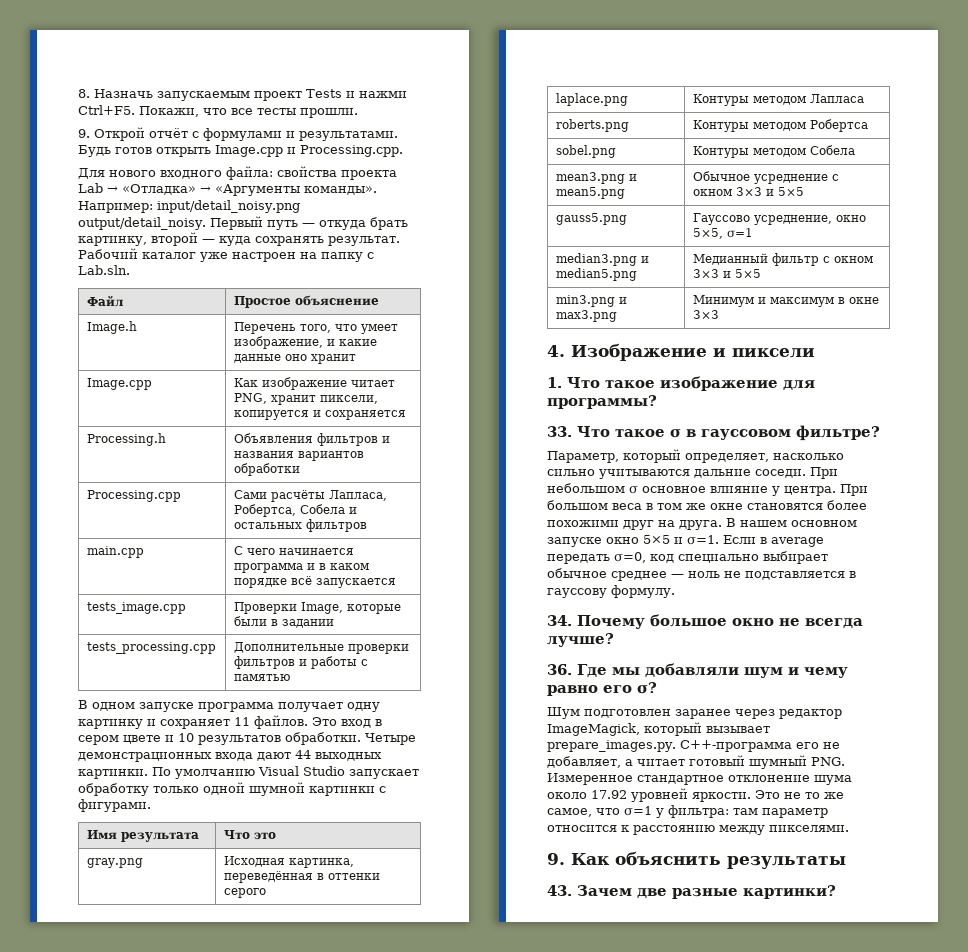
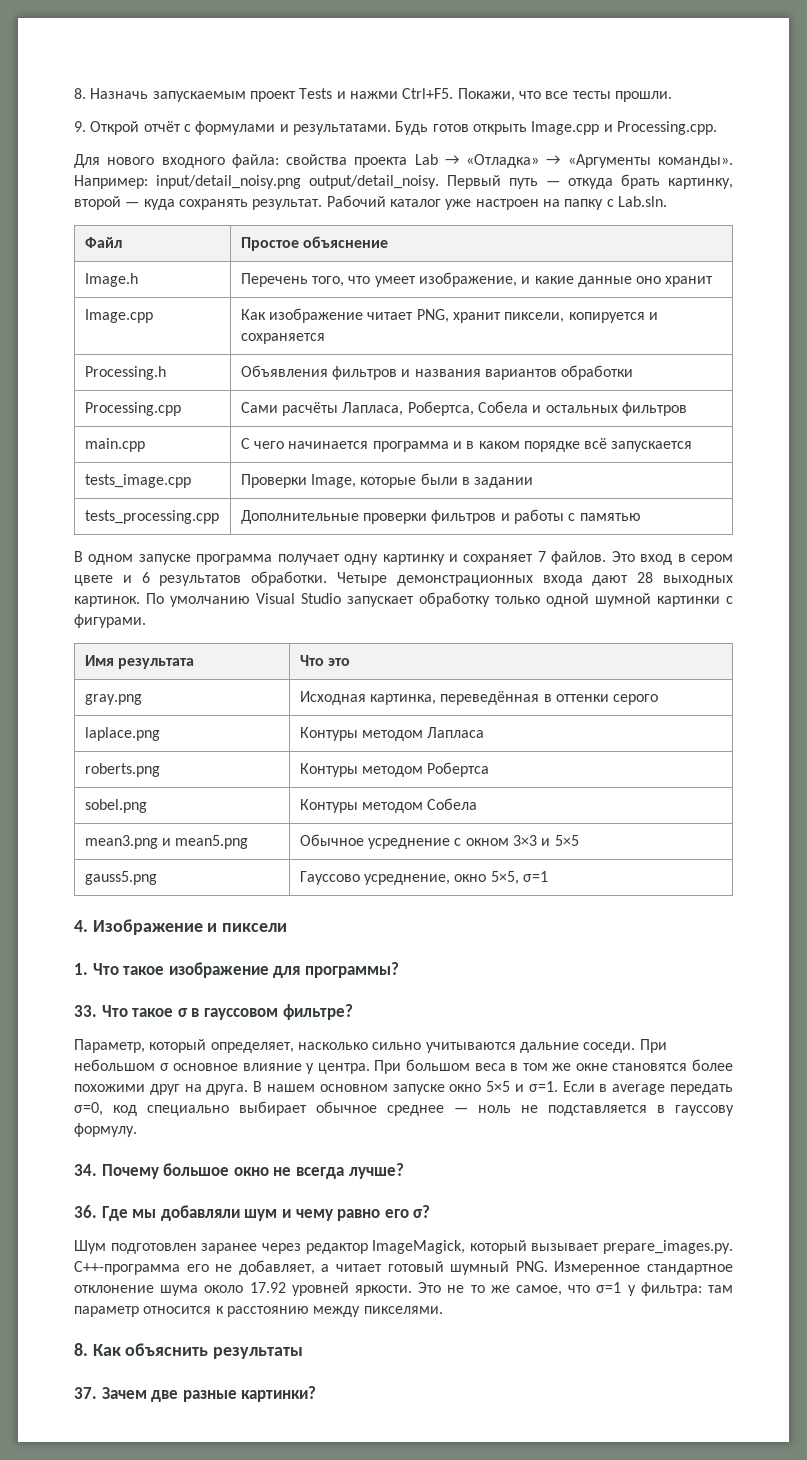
[234,717,250,726] 11 -> [537,551,546,562] 7
[178,733,194,742] 10 -> [141,572,150,583] 6
[295,750,382,761] [78,769,148,779] 44 выходных картинки. -> [637,572,733,586] [74,596,140,607] 28 выходных картинок.
[555,253,649,266] [555,268,637,281] [692,253,873,266] [692,269,761,278] [555,295,627,307] [555,310,617,322] [692,295,879,307] [692,310,719,319] // median3.png и median5.png | Медианный фильтр с окном 3×3 и 5×5 // min3.png и max3.png | Минимум и максимум в окне 3×3 -> (548, 876) none
[547,853,565,865] 9. -> [74,1343,88,1356] 8.
[547,885,572,896] 43. -> [74,1387,97,1399] 37.

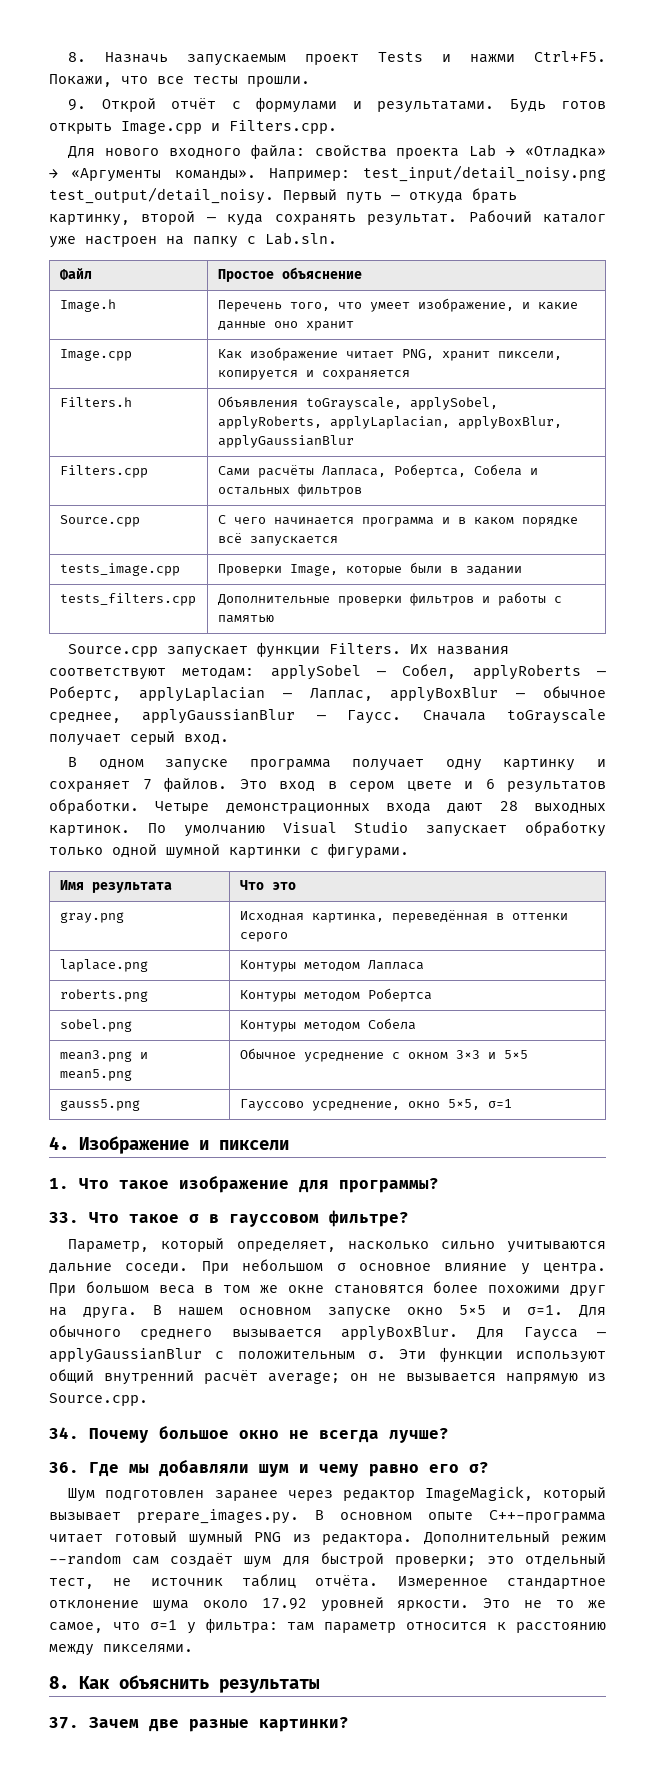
[616,121,717,135] Processing.cpp. -> [229,120,337,134] Filters.cpp.
[156,175,439,189] input/detail_noisy.png output/detail_noisy. -> [363,165,606,182] [49,187,274,204] test_input/detail_noisy.png test_output/detail_noisy.
[84,366,166,380] Processing.h -> [59,397,132,407] Filters.h
[331,365,634,380] [84,402,181,416] фильтров и названия вариантов обработки // Processing.cpp -> [305,397,498,410] [217,416,562,429] [217,435,354,448] [59,465,148,478] toGrayscale, applySobel, applyRoberts, applyLaplacian, applyBoxBlur, applyGaussianBlur // Filters.cpp
[84,438,145,452] main.cpp -> [59,515,140,527] Source.cpp
[84,510,219,524] tests_processing.cpp -> [59,593,196,606] tests_filters.cpp
(641, 517) none -> [68,642,510,658] [49,664,606,680] [49,686,606,702] [49,709,606,724] [49,731,229,746] // Source.cpp запускает функции Filters. Их названия соответствуют методам: applySobel — Собел, applyRoberts — Робертс, applyLaplacian — Лаплас, applyBoxBlur — обычное среднее, applyGaussianBlur — Гаусс. Сначала toGrayscale получает серый вход.
[562,1081,733,1095] [74,1101,734,1116] [74,1123,137,1137] Если в average передать σ=0, код специально выбирает обычное среднее — ноль не подставляется в гауссову формулу. -> [579,1305,607,1317] [49,1325,606,1341] [49,1347,606,1363] [49,1369,606,1385] [49,1393,148,1406] Для обычного среднего вызывается applyBoxBlur. Для Гаусса — applyGaussianBlur с положительным σ. Эти функции используют общий внутренний расчёт average; он не вызывается напрямую из Source.cpp.
[74,1260,548,1275] C++-программа его не добавляет, а читает готовый шумный PNG. -> [315,1510,606,1523] [49,1531,606,1546] [49,1552,606,1568] [49,1574,379,1589] В основном опыте C++-программа читает готовый шумный PNG из редактора. Дополнительный режим --random сам создаёт шум для быстрой проверки; это отдельный тест, не источник таблиц отчёта.

